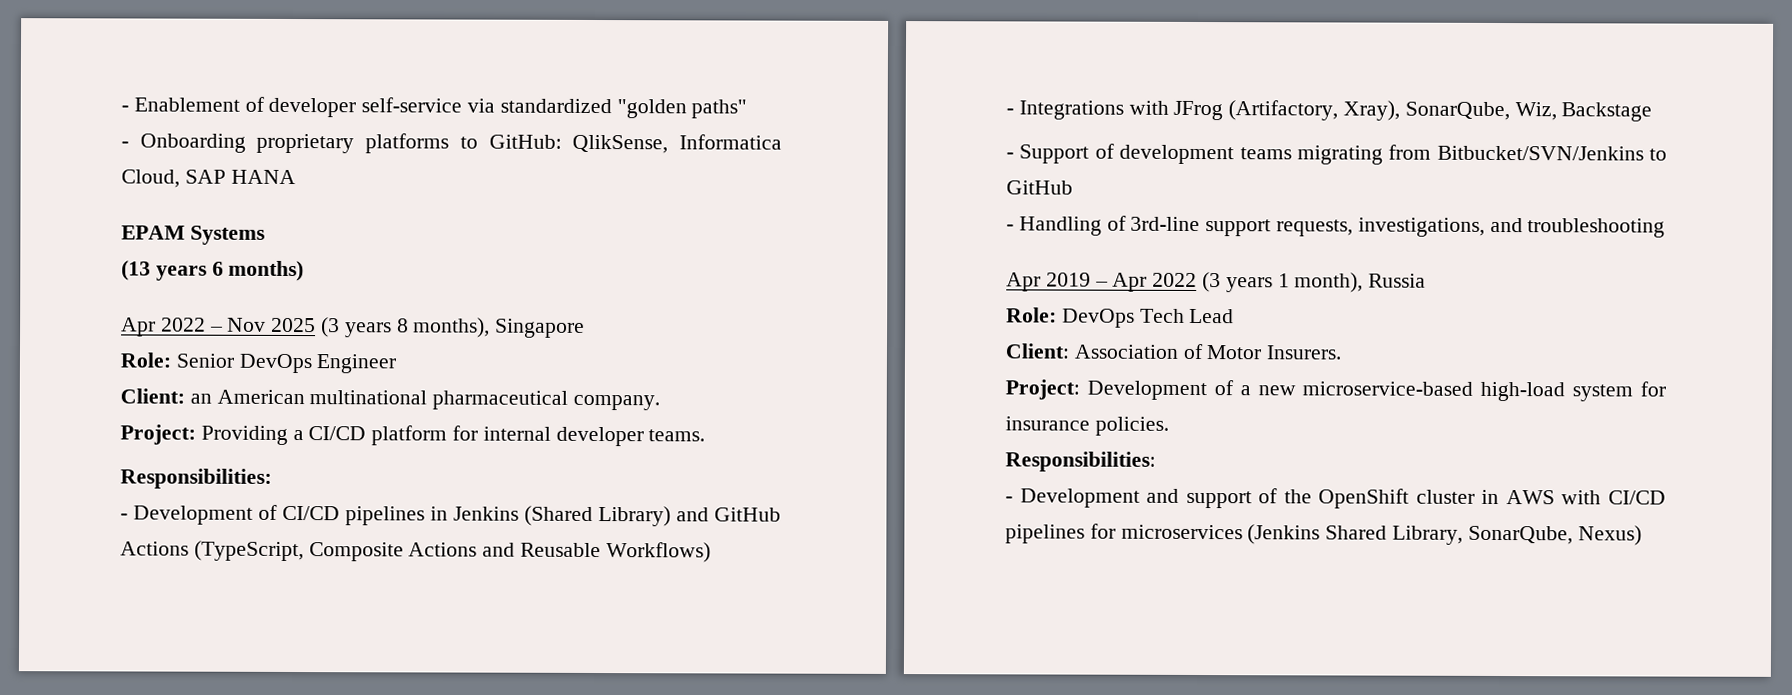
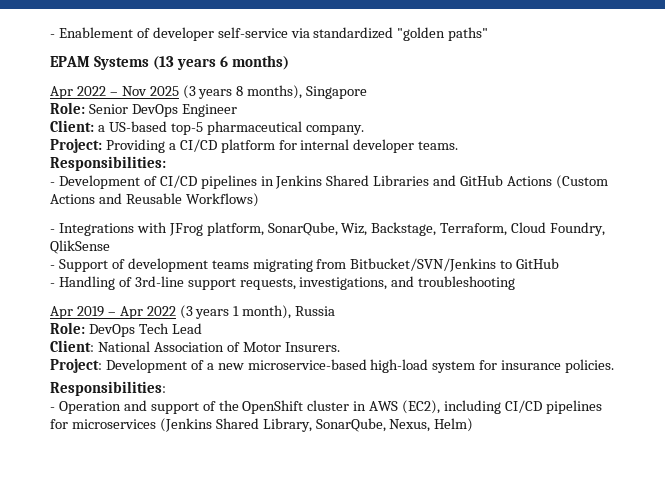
[121,133,782,154] [121,169,296,188] // - Onboarding proprietary platforms to GitHub: QlikSense, Informatica Cloud, SAP HANA -> (489, 34) none
(265, 235) // -> (149, 63) none
[189,389,428,405] an American multinational -> [97,121,203,135] a US-based top-5
[524,505,671,527] (Shared Library) -> [326,175,430,186] Shared Libraries
[193,540,404,562] (TypeScript, Composite -> [555,175,608,189] (Custom
[1228,100,1653,122] (Artifactory, Xray), SonarQube, Wiz, Backstage -> [206,222,606,236] [50,240,110,254] platform, SonarQube, Wiz, Backstage, Terraform, Cloud Foundry, QlikSense
(1070, 351) none -> [97,341,150,352] National
[1019,488,1140,508] Development -> [58,401,121,414] Operation
[1561,490,1602,505] with -> [402,400,502,414] (EC2), including
[1577,525,1642,546] Nexus) -> [389,418,474,432] Nexus, Helm)

